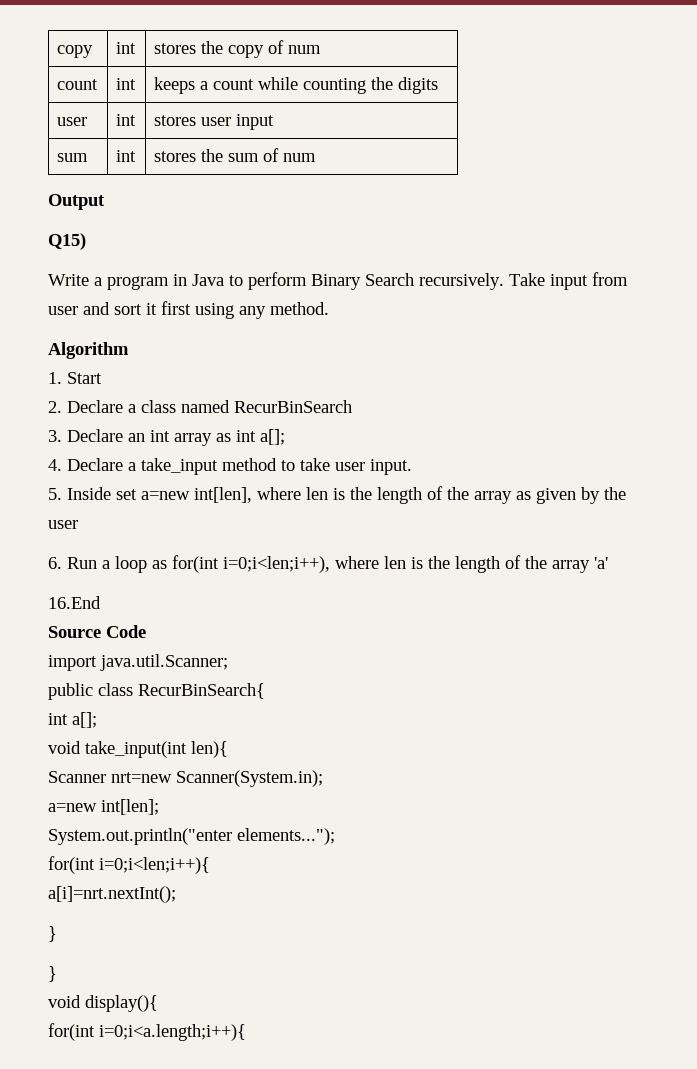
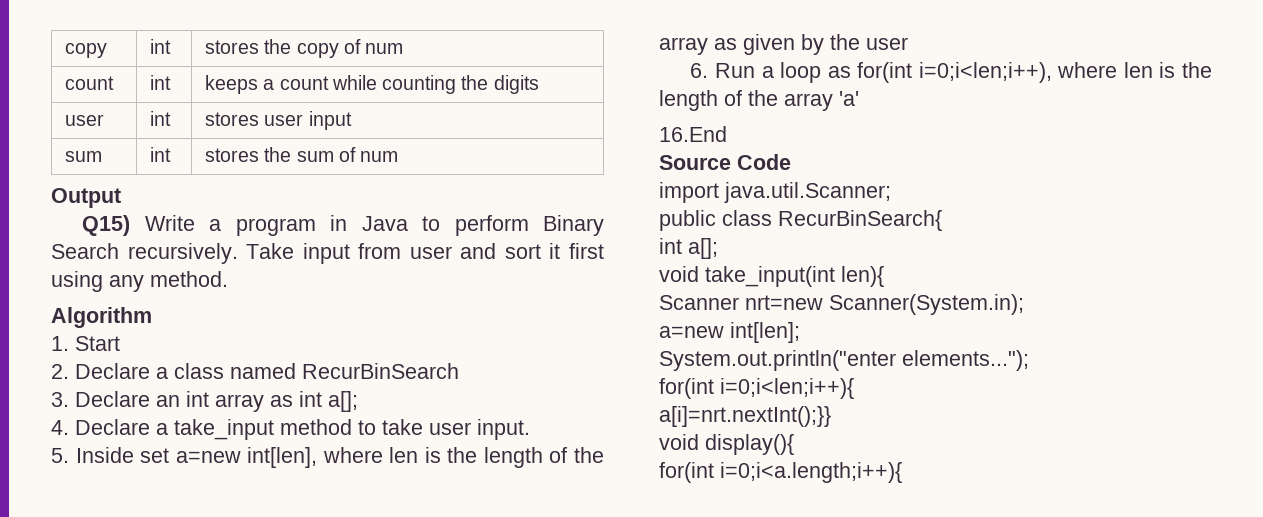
(86, 241) // -> (131, 225) none
[48,886,176,903] [48,926,57,942] [48,966,57,982] a[i]=nrt.nextInt(); // } // } -> [659,406,831,427] a[i]=nrt.nextInt();}}

